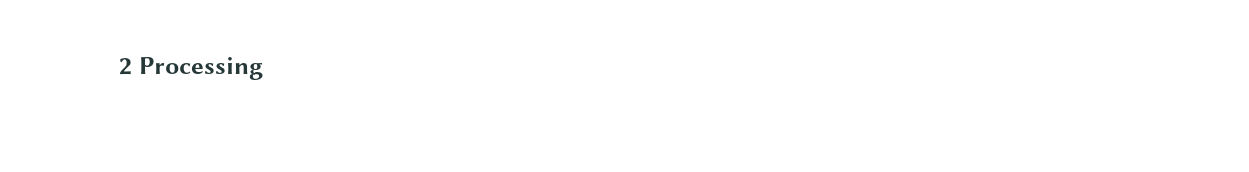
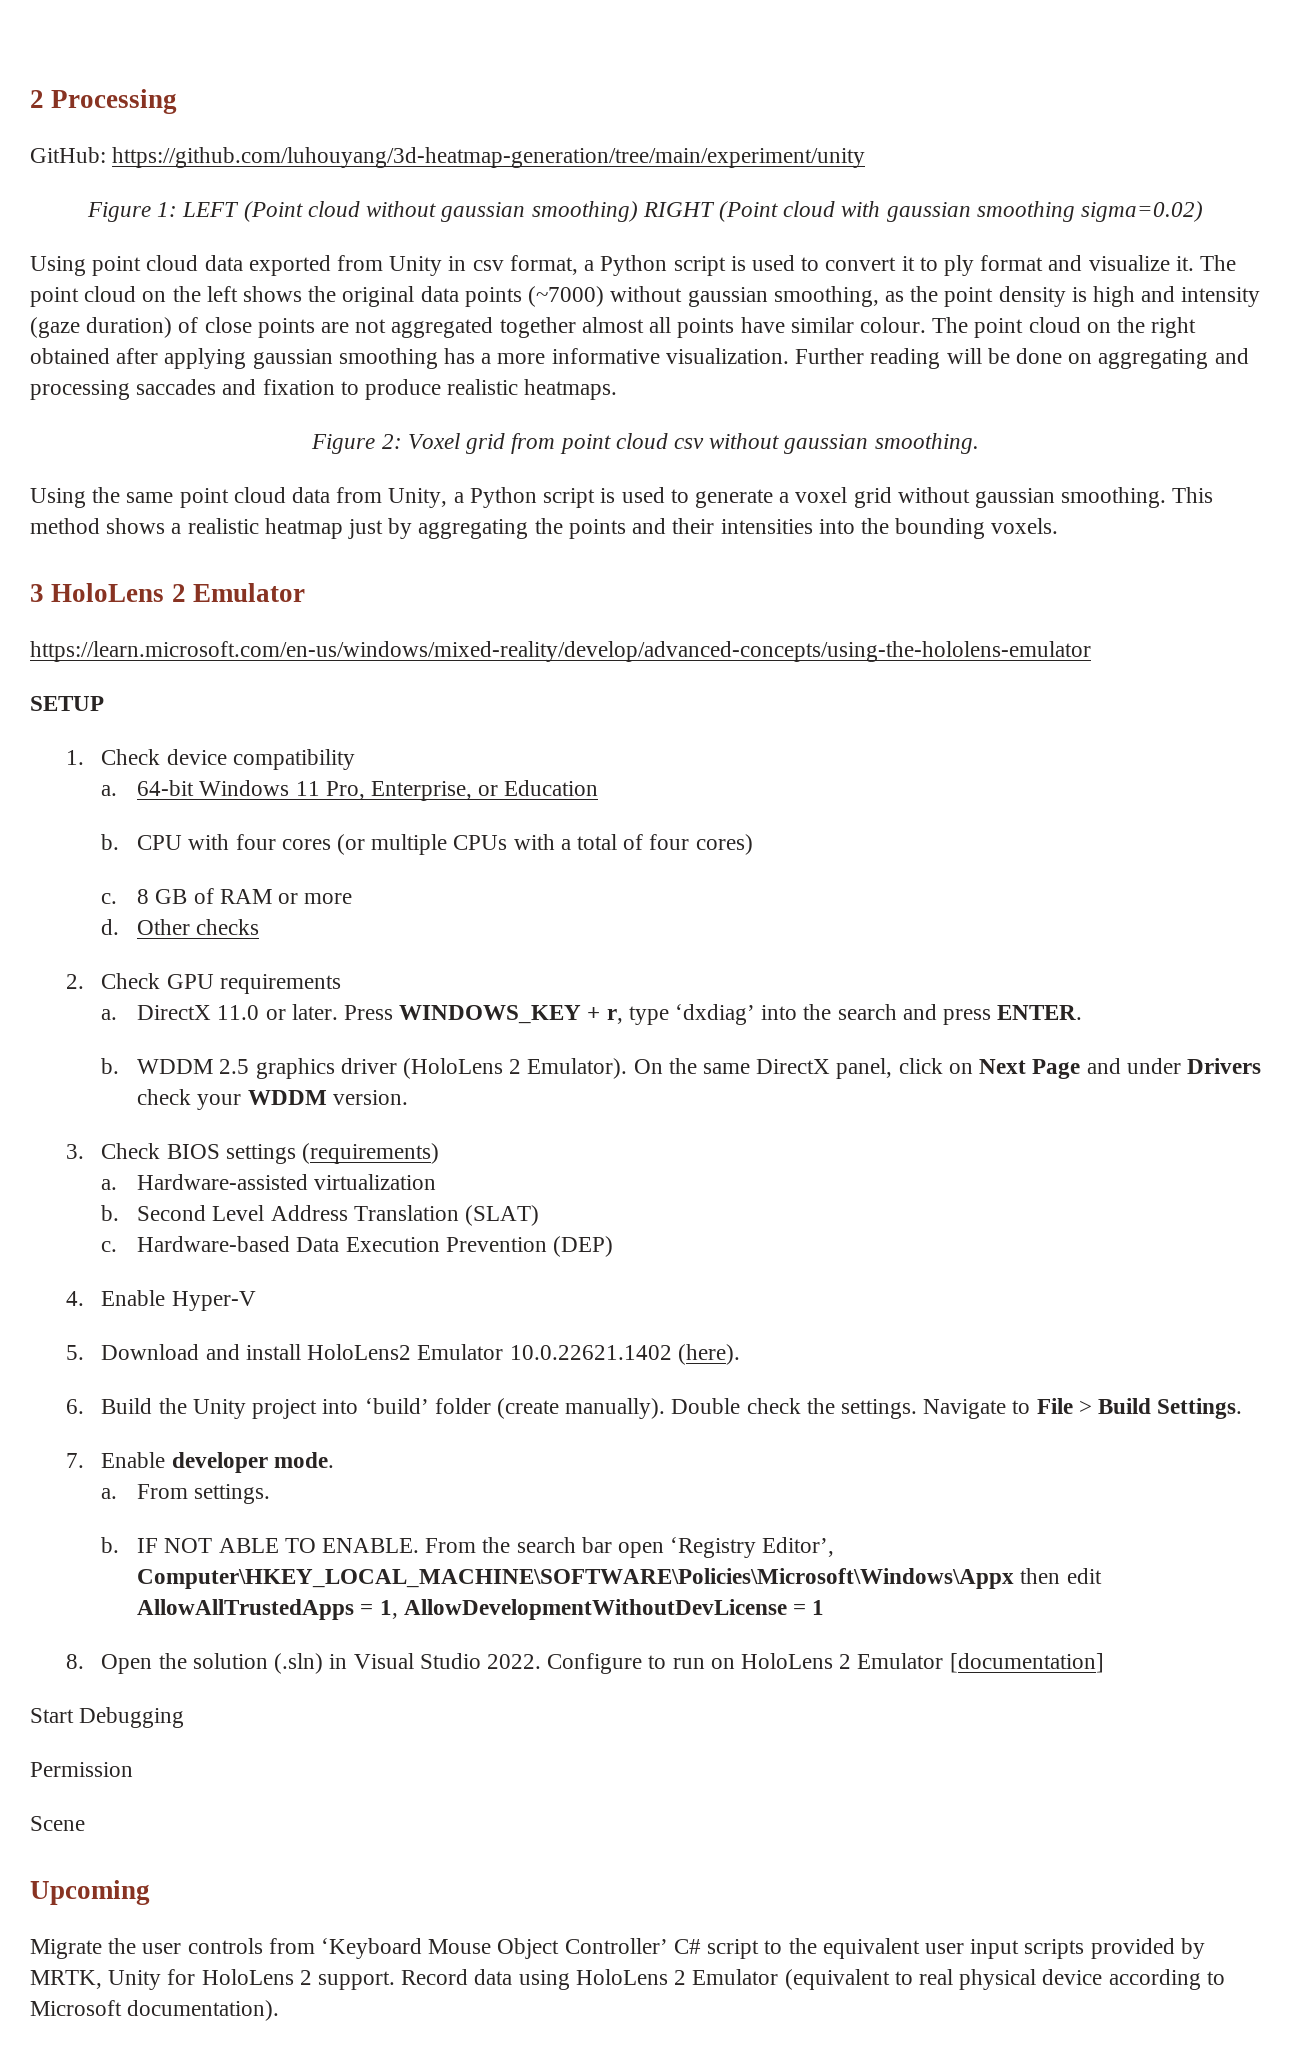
(263, 68) none -> [30,147,866,168] [87,201,1203,222] [30,255,1237,276] [30,286,1261,307] [30,317,1197,338] [30,348,1249,369] [30,379,618,400] [311,433,979,454] [30,487,1214,508] [30,518,1059,539] [30,583,305,602] [30,641,1091,662] [30,696,104,711] [65,749,355,770] [101,780,599,801] [101,834,753,855] [101,888,353,904] [101,919,260,935] [65,973,341,994] [101,1004,1083,1025] [101,1058,1261,1079] [137,1089,408,1110] [65,1143,440,1164] [101,1174,437,1190] [101,1205,540,1226] [101,1236,614,1257] [65,1290,256,1311] [65,1344,740,1365] [65,1398,1243,1419] [65,1452,334,1473] [101,1484,271,1504] [101,1537,835,1558] [137,1568,1102,1589] [137,1599,825,1620] [65,1653,1104,1674] [30,1707,185,1728] [30,1762,133,1777] [30,1816,85,1831] [30,1880,150,1905] [30,1938,1205,1959] [30,1969,1225,1990] [30,2000,280,2021] // GitHub: https://github.com/luhouyang/3d-heatmap-generation/tree/main/experiment/unity // Figure 1: LEFT (Point cloud without gaussian smoothing) RIGHT (Point cloud with gaussian smoothing sigma=0.02) // Using point cloud data exported from Unity in csv format, a Python script is used to convert it to ply format and visualize it. The point cloud on the left shows the original data points (~7000) without gaussian smoothing, as the point density is high and intensity (gaze duration) of close points are not aggregated together almost all points have similar colour. The point cloud on the right obtained after applying gaussian smoothing has a more informative visualization. Further reading will be done on aggregating and processing saccades and fixation to produce realistic heatmaps. // Figure 2: Voxel grid from point cloud csv without gaussian smoothing. // Using the same point cloud data from Unity, a Python script is used to generate a voxel grid without gaussian smoothing. This method shows a realistic heatmap just by aggregating the points and their intensities into the bounding voxels. // 3 HoloLens 2 Emulator // https://learn.microsoft.com/en-us/windows/mixed-reality/develop/advanced-concepts/using-the-hololens-emulator // SETUP // 1. Check device compatibility // a. 64-bit Windows 11 Pro, Enterprise, or Education // b. CPU with four cores (or multiple CPUs with a total of four cores) // c. 8 GB of RAM or more // d. Other checks // 2. Check GPU requirements // a. DirectX 11.0 or later. Press WINDOWS_KEY + r, type ‘dxdiag’ into the search and press ENTER. // b. WDDM 2.5 graphics driver (HoloLens 2 Emulator). On the same DirectX panel, click on Next Page and under Drivers check your WDDM version. // 3. Check BIOS settings (requirements) // a. Hardware-assisted virtualization // b. Second Level Address Translation (SLAT) // c. Hardware-based Data Execution Prevention (DEP) // 4. Enable Hyper-V // 5. Download and install HoloLens2 Emulator 10.0.22621.1402 (here). // 6. Build the Unity project into ‘build’ folder (create manually). Double check the settings. Navigate to File > Build Settings. // 7. Enable developer mode. // a. From settings. // b. IF NOT ABLE TO ENABLE. From the search bar open ‘Registry Editor’, Computer\HKEY_LOCAL_MACHINE\SOFTWARE\Policies\Microsoft\Windows\Appx then edit AllowAllTrustedApps = 1, AllowDevelopmentWithoutDevLicense = 1 // 8. Open the solution (.sln) in Visual Studio 2022. Configure to run on HoloLens 2 Emulator [documentation] // Start Debugging // Permission // Scene // Upcoming // Migrate the user controls from ‘Keyboard Mouse Object Controller’ C# script to the equivalent user input scripts provided by MRTK, Unity for HoloLens 2 support. Record data using HoloLens 2 Emulator (equivalent to real physical device according to Microsoft documentation).

